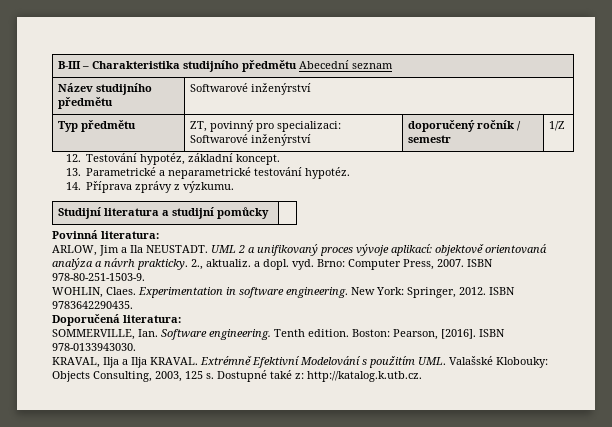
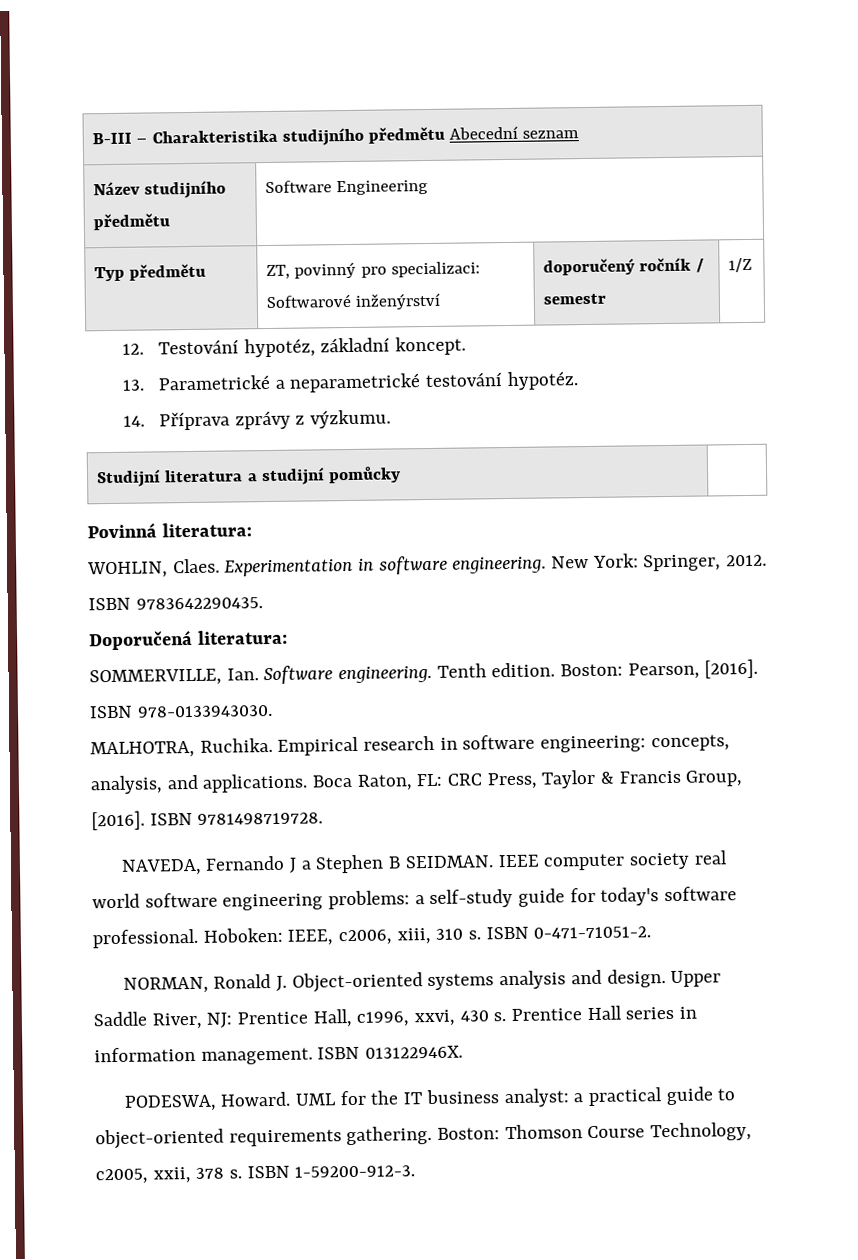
[190,83,312,95] Softwarové inženýrství -> [265,179,429,196] Software Engineering
[52,244,547,256] [52,258,493,270] [52,273,145,281] // ARLOW, Jim a Ila NEUSTADT. UML 2 a unifikovaný proces vývoje aplikací: objektově orientovaná analýza a návrh prakticky. 2., aktualiz. a dopl. vyd. Brno: Computer Press, 2007. ISBN 978-80-251-1503-9. -> (252, 530) none
[52,356,548,368] [52,370,422,382] KRAVAL, Ilja a Ilja KRAVAL. Extrémně Efektivní Modelování s použitím UML. Valašské Klobouky: Objects Consulting, 2003, 125 s. Dostupné také z: http://katalog.k.utb.cz. -> [90,734,730,759] [90,769,743,795] [91,810,324,831] [120,850,727,876] [92,886,738,911] [92,926,652,949] [122,969,722,994] [93,1005,698,1030] [94,1045,464,1065] [123,1086,736,1112] [95,1121,753,1150] [95,1165,416,1185] MALHOTRA, Ruchika. Empirical research in software engineering: concepts, analysis, and applications. Boca Raton, FL: CRC Press, Taylor & Francis Group, [2016]. ISBN 9781498719728. // NAVEDA, Fernando J a Stephen B SEIDMAN. IEEE computer society real world software engineering problems: a self-study guide for today's software professional. Hoboken: IEEE, c2006, xiii, 310 s. ISBN 0-471-71051-2. // NORMAN, Ronald J. Object-oriented systems analysis and design. Upper Saddle River, NJ: Prentice Hall, c1996, xxvi, 430 s. Prentice Hall series in information management. ISBN 013122946X. // PODESWA, Howard. UML for the IT business analyst: a practical guide to object-oriented requirements gathering. Boston: Thomson Course Technology, c2005, xxii, 378 s. ISBN 1-59200-912-3.

